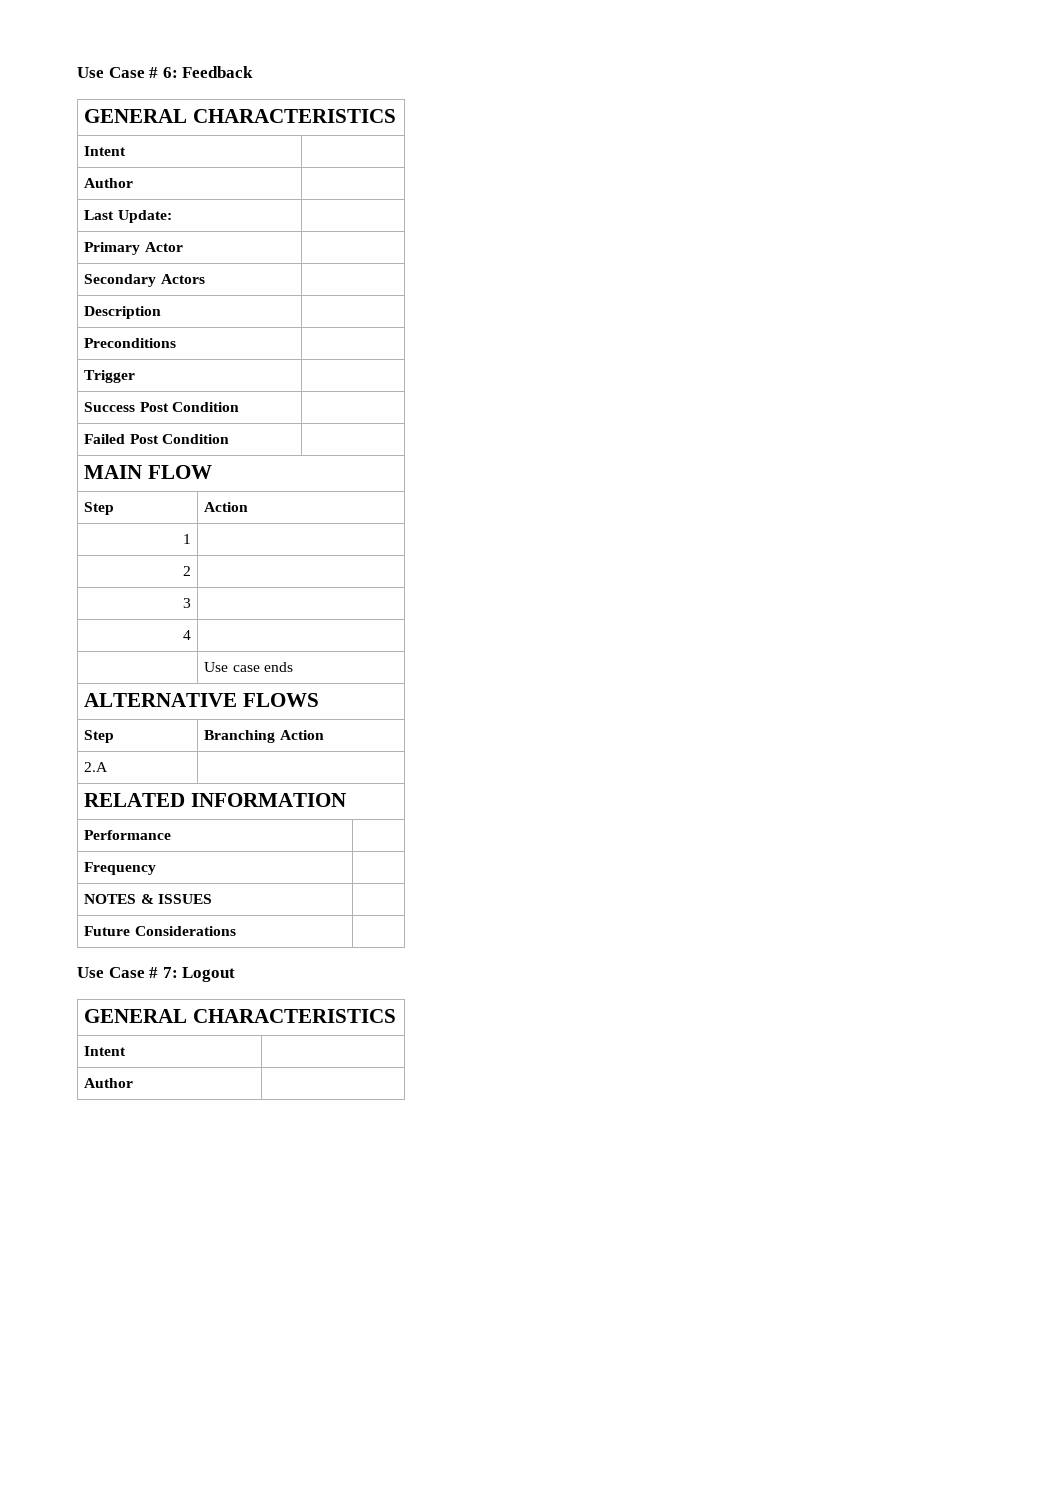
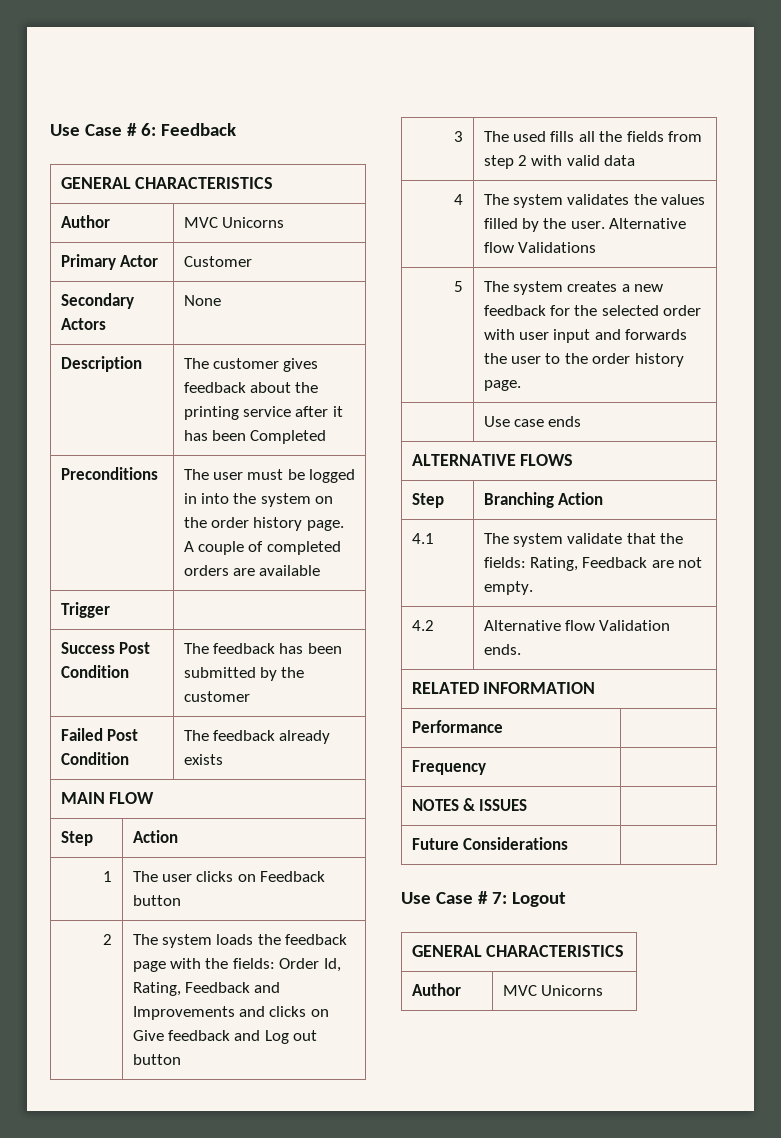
[84,146,127,156] [84,178,134,188] [84,210,172,223] // Intent | // Author | // Last Update: | -> [60,215,110,228] [183,217,285,228] // Author | MVC Unicorns
(183, 247) none -> [183,256,252,267] Customer
(205, 279) | -> [183,295,221,306] | None
[84,338,177,348] [84,370,136,383] [84,402,239,412] // Preconditions | // Trigger | // Success Post Condition | -> [183,358,319,372] [183,382,319,393] [183,406,343,420] [183,430,327,444] [60,467,158,480] [183,469,356,483] [183,493,334,507] [183,517,344,531] [183,541,341,555] [183,565,321,576] [60,602,110,618] [60,642,151,654] [60,665,129,678] [183,643,342,654] [183,667,305,681] [183,691,250,702] The customer gives feedback about the printing service after it has been Completed // Preconditions | The user must be logged in into the system on the order history page. A couple of completed orders are available // Trigger | // Success Post Condition | The feedback has been submitted by the customer
(229, 439) none -> [183,730,331,744] [183,754,223,765] The feedback already exists
[182,566,191,576] [182,598,191,608] [182,630,191,640] // 2 | // 3 | // 4 | -> [132,871,326,882] [132,895,181,906] [103,934,113,945] [132,934,348,948] [132,958,341,972] [132,982,281,996] [132,1006,329,1020] [132,1030,318,1044] [132,1054,181,1065] [454,131,464,142] [483,131,703,142] [483,155,636,169] [454,194,464,205] [483,194,706,208] [483,218,687,232] [483,242,597,253] [454,281,464,292] [483,281,664,295] [483,305,702,316] [483,329,688,343] [483,353,684,367] [483,380,521,391] The user clicks on Feedback button // 2 | The system loads the feedback page with the fields: Order Id, Rating, Feedback and Improvements and clicks on Give feedback and Log out button // 3 | The used fills all the fields from step 2 with valid data // 4 | The system validates the values filled by the user. Alternative flow Validations // 5 | The system creates a new feedback for the selected order with user input and forwards the user to the order history page.
[84,762,109,772] 2.A | -> [411,533,434,544] [483,533,684,547] [483,557,703,571] [483,581,533,595] [411,620,434,631] [483,620,671,631] [483,644,521,655] 4.1 | The system validate that the fields: Rating, Feedback are not empty. // 4.2 | Alternative flow Validation ends.
[84,1046,127,1056] [84,1078,134,1088] // Intent | // Author | -> [411,983,461,996] [502,985,604,996] // Author | MVC Unicorns

